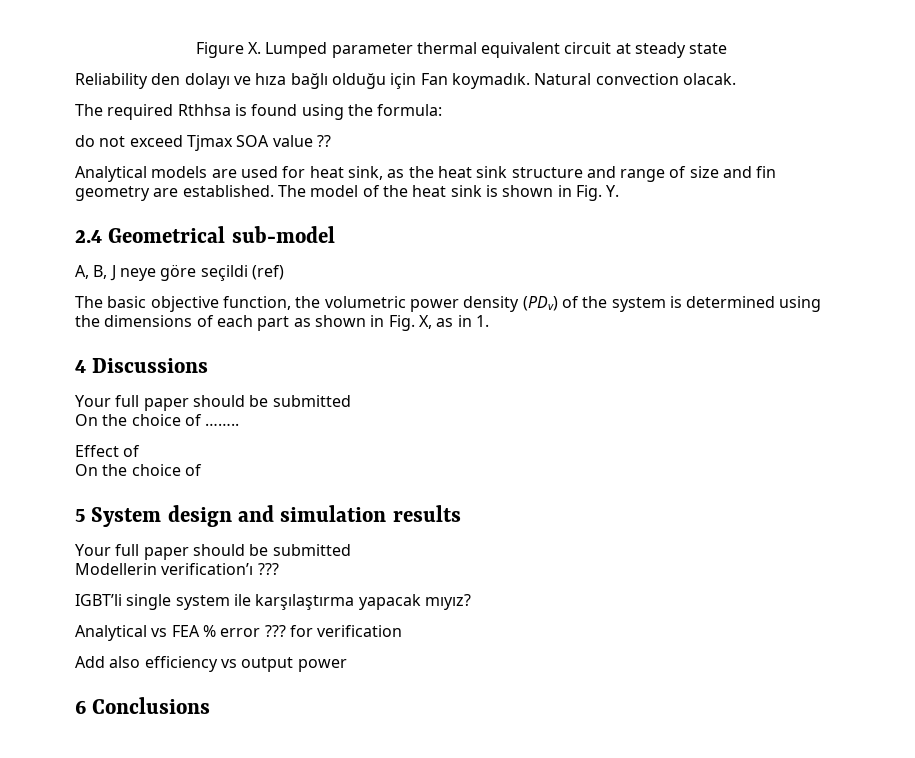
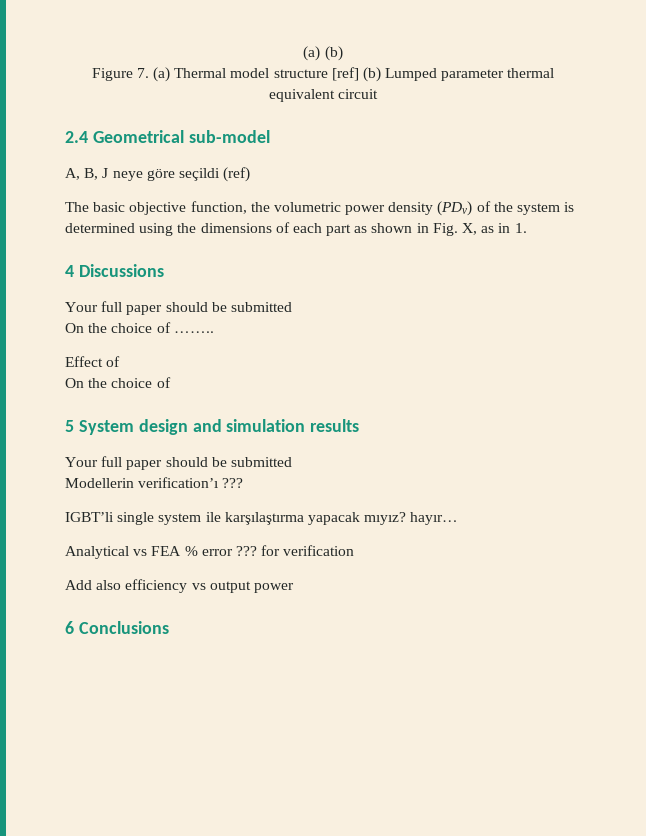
[195,42,261,58] Figure X. -> [303,46,343,61] [91,67,381,82] (a) (b) // Figure 7. (a) Thermal model structure [ref] (b)
[615,42,728,58] [75,73,736,89] [75,104,443,120] [75,135,331,151] [75,166,777,182] [75,185,620,201] at steady state // Reliability den dolayı ve hıza bağlı olduğu için Fan koymadık. Natural convection olacak. // The required Rthhsa is found using the formula: // do not exceed Tjmax SOA value ?? // Analytical models are used for heat sink, as the heat sink structure and range of size and fin geometry are established. The model of the heat sink is shown in Fig. Y. -> (379, 94) none
(471, 602) none -> [410,512,459,525] hayır…

